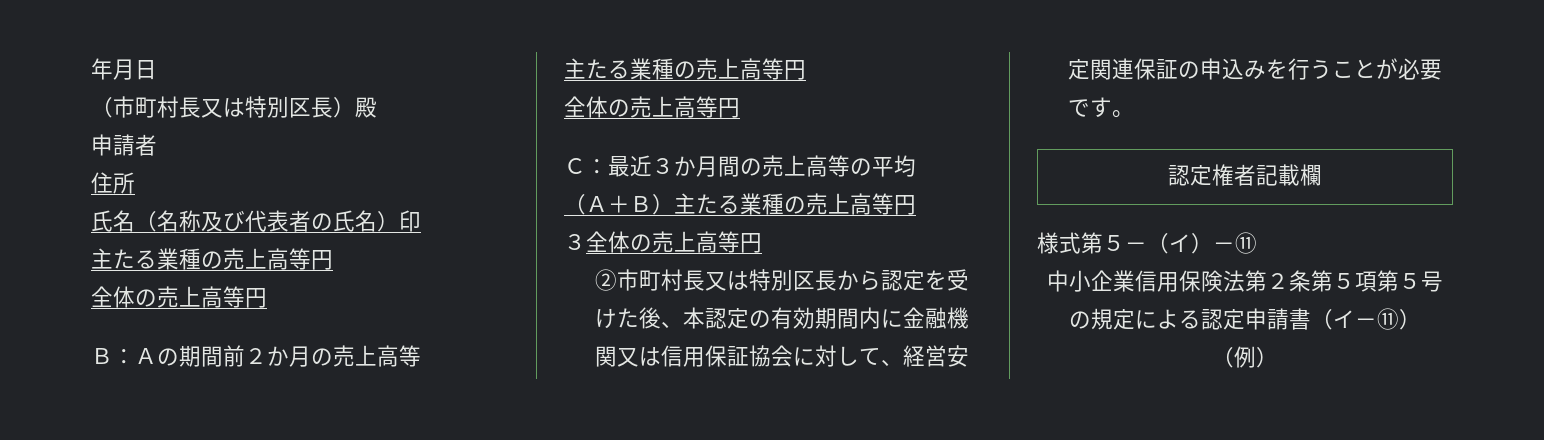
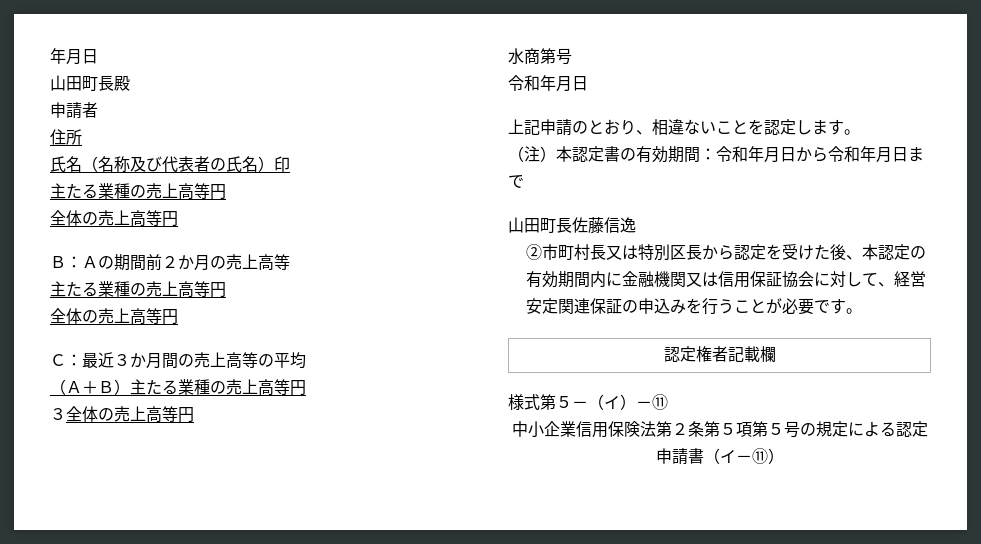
[91,58,157,80] [91,96,355,118] 年月日 // （市町村長又は特別区長） -> [50,48,98,65] [50,75,114,91] 年月日 // 山田町長
(762, 243) none -> [508,48,572,65] [508,75,588,92] [508,119,860,136] [508,146,924,163] [508,175,524,188] [508,217,636,234] // 水商第号 // 令和年月日 // 上記申請のとおり、相違ないことを認定します。 // （注）本認定書の有効期間：令和年月日から令和年月日まで // 山田町長佐藤信逸
[1212,346,1278,368] （例） -> (784, 456) none

